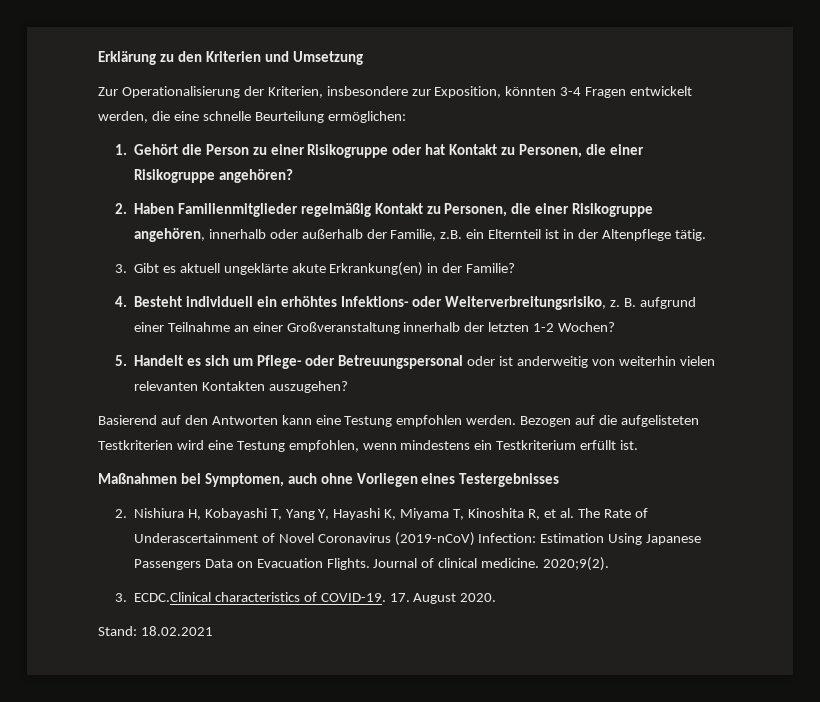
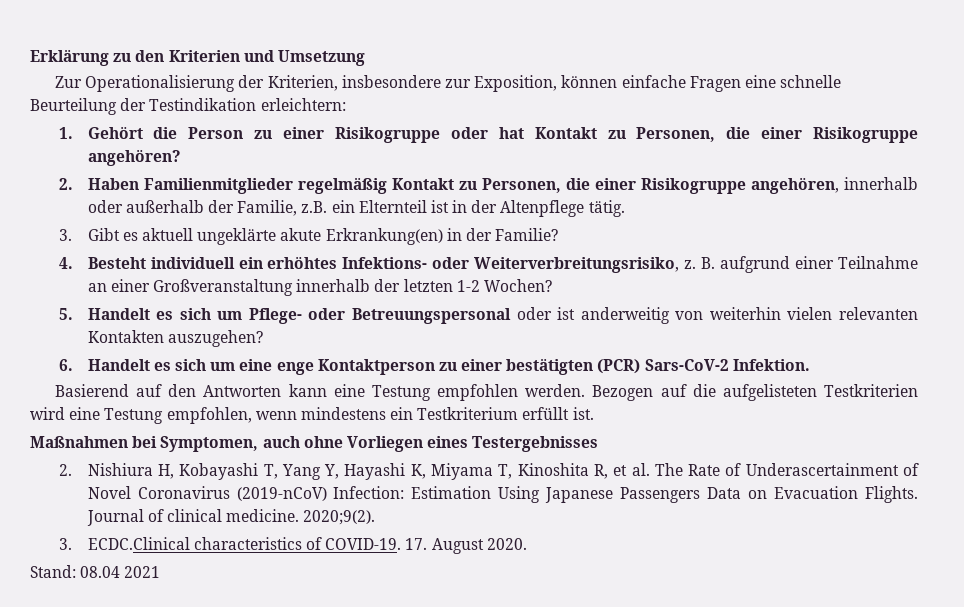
[505,86,693,98] [98,111,406,123] könnten 3-4 Fragen entwickelt werden, die eine schnelle Beurteilung ermöglichen: -> [561,75,842,92] [30,98,346,115] können einfache Fragen eine schnelle Beurteilung der Testindikation erleichtern:
(348, 387) none -> [58,358,810,375] // 6. Handelt es sich um eine enge Kontaktperson zu einer bestätigten (PCR) Sars-CoV-2 Infektion.
[140,626,213,636] 18.02.2021 -> [80,566,161,578] 08.04 2021

